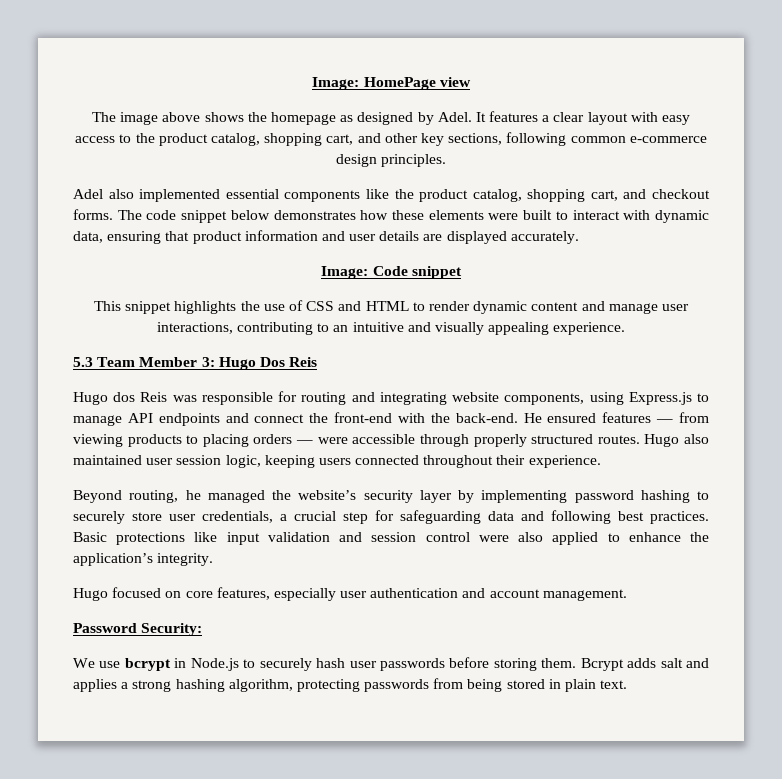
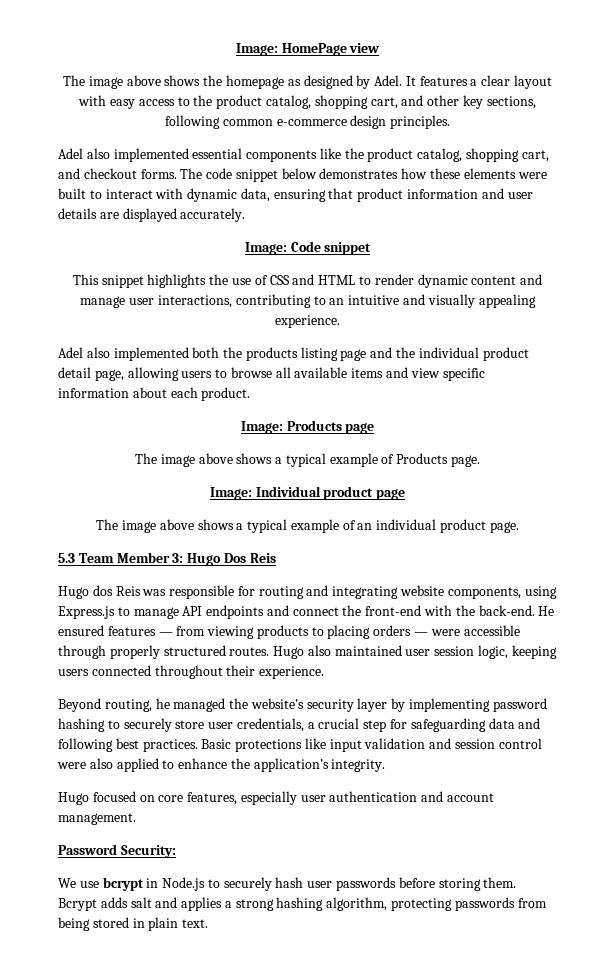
(626, 328) none -> [58,347,529,361] [58,367,485,381] [58,387,251,401] [240,420,375,434] [134,453,481,467] [209,486,406,500] [96,519,519,533] // Adel also implemented both the products listing page and the individual product detail page, allowing users to browse all available items and view specific information about each product. // Image: Products page // The image above shows a typical example of Products page. // Image: Individual product page // The image above shows a typical example of an individual product page.

